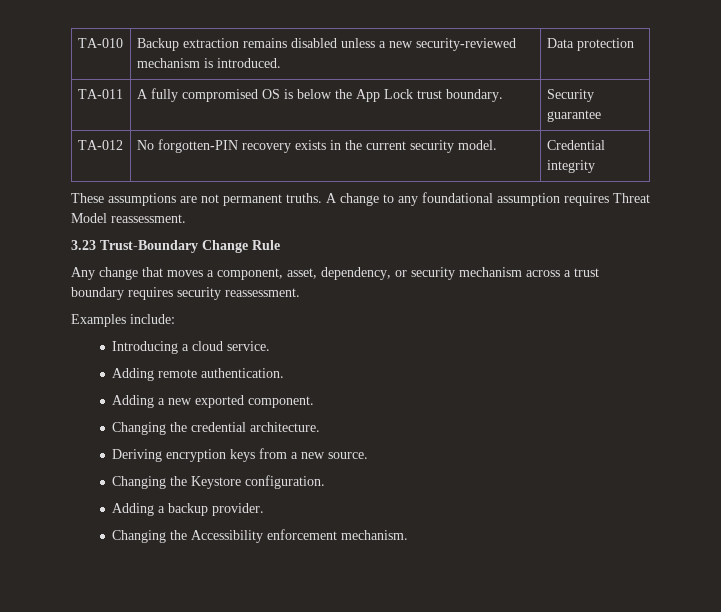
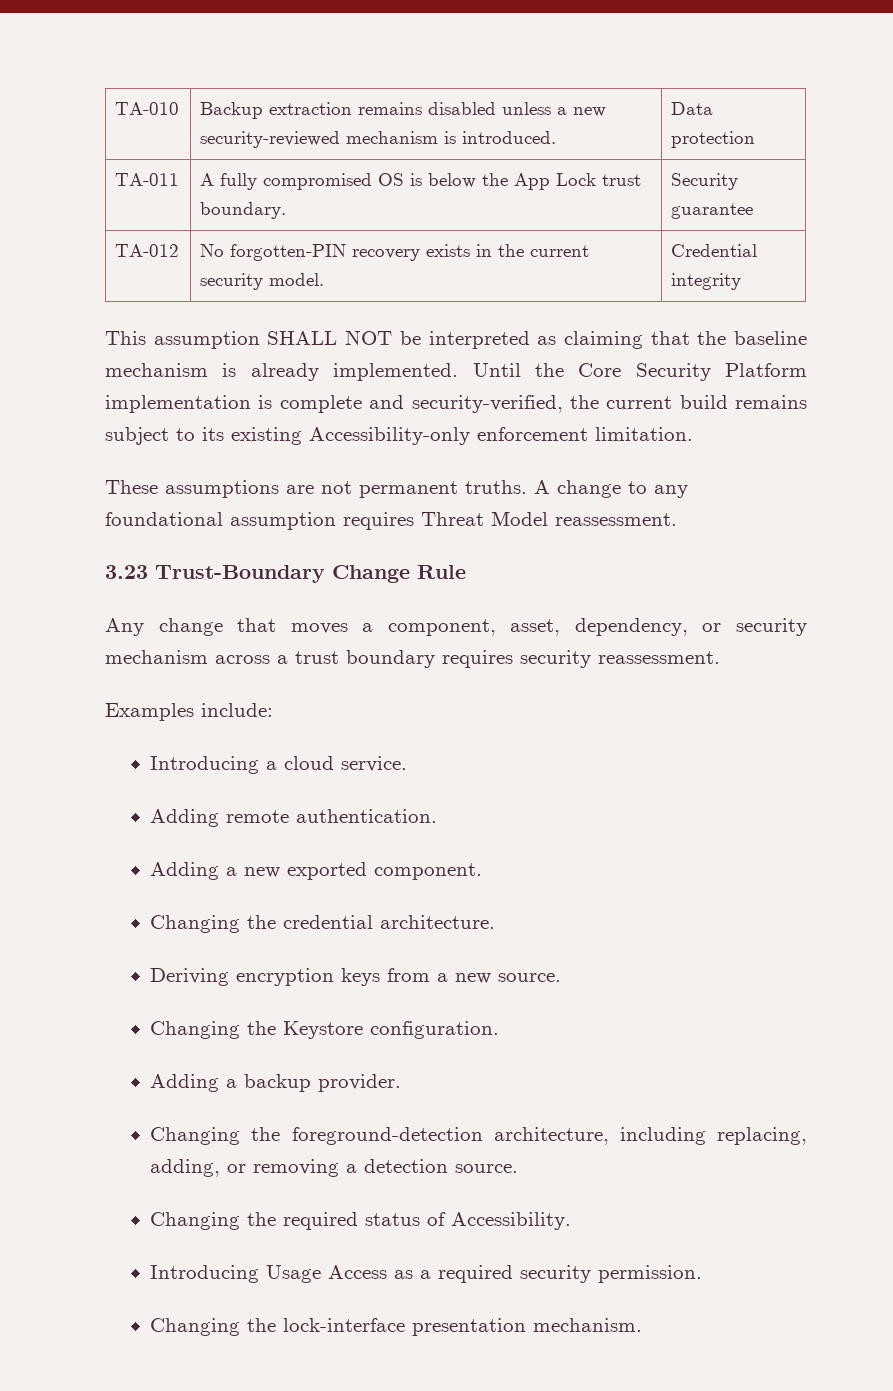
(595, 166) none -> [105,330,807,349] [105,363,807,381] [105,395,807,413] [105,427,693,445] // This assumption SHALL NOT be interpreted as claiming that the baseline mechanism is already implemented. Until the Core Security Platform implementation is complete and security-verified, the current build remains subject to its existing Accessibility-only enforcement limitation.
[191,529,338,543] Accessibility enforcement -> [291,1127,808,1145] [150,1159,519,1177] [150,1212,572,1230] [150,1265,703,1283] [150,1318,527,1336] foreground-detection architecture, including replacing, adding, or removing a detection source. // Changing the required status of Accessibility. // Introducing Usage Access as a required security permission. // Changing the lock-interface presentation

